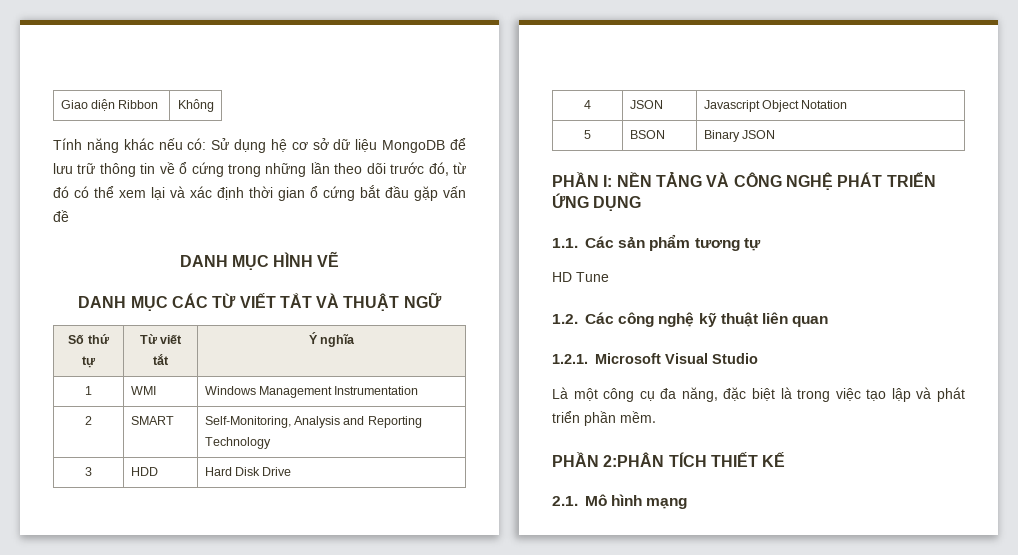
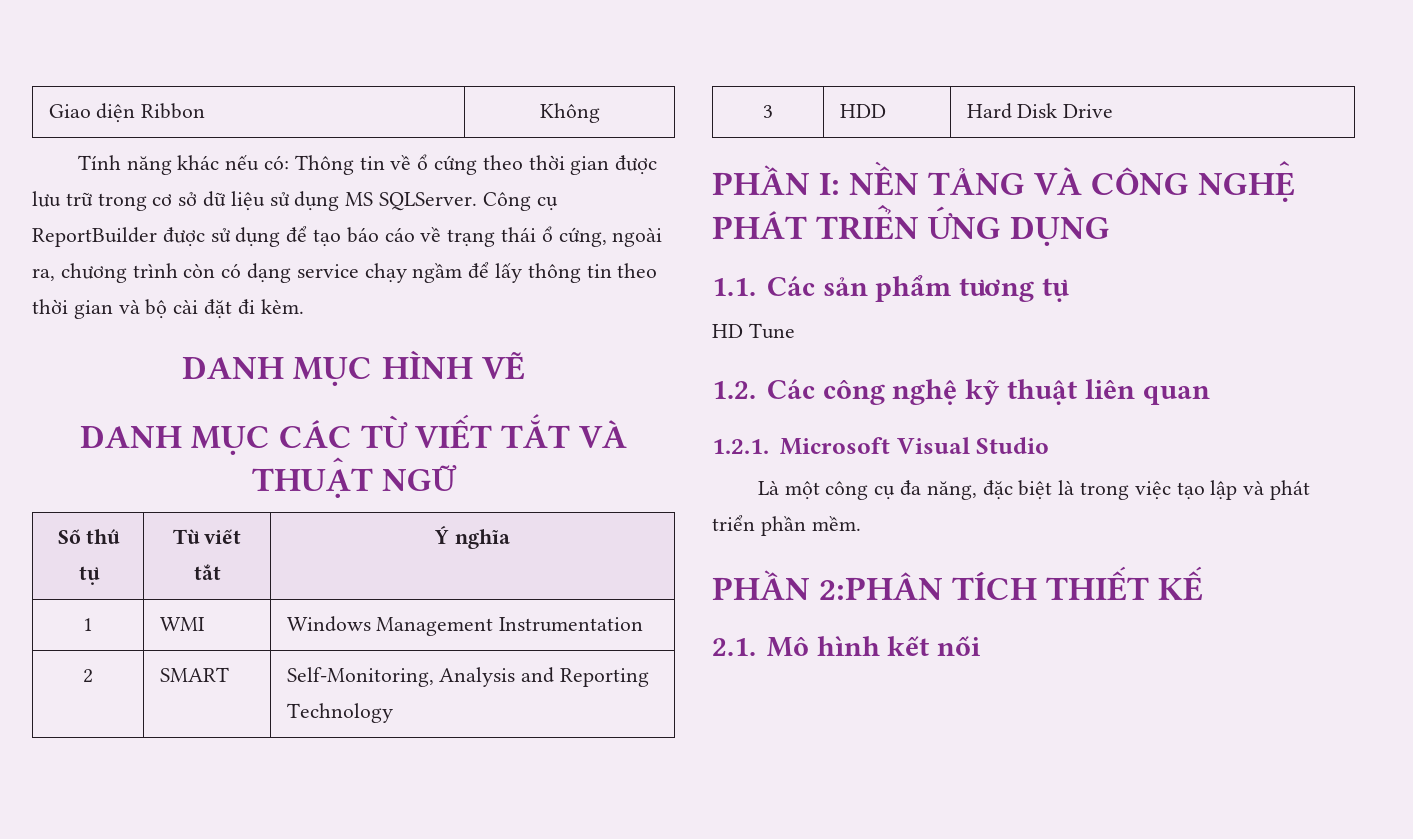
[211,138,467,153] [53,162,467,177] [53,185,466,201] [53,210,69,222] Sử dụng hệ cơ sở dữ liệu MongoDB để lưu trữ thông tin về ổ cứng trong những lần theo dõi trước đó, từ đó có thể xem lại và xác định thời gian ổ cứng bắt đầu gặp vấn đề -> [294,154,658,175] [32,191,558,211] [32,226,663,247] [32,262,658,283] [32,299,304,319] Thông tin về ổ cứng theo thời gian được lưu trữ trong cơ sở dữ liệu sử dụng MS SQLServer. Công cụ ReportBuilder được sử dụng để tạo báo cáo về trạng thái ổ cứng, ngoài ra, chương trình còn có dạng service chạy ngầm để lấy thông tin theo thời gian và bộ cài đặt đi kèm.
[584,100,591,109] [629,100,663,109] [703,100,848,112] [584,130,591,139] [629,130,665,139] [703,130,776,142] // 4 | JSON | Javascript Object Notation // 5 | BSON | Binary JSON -> (1114, 111) none
[646,498,688,509] mạng -> [887,636,981,656] kết nối

